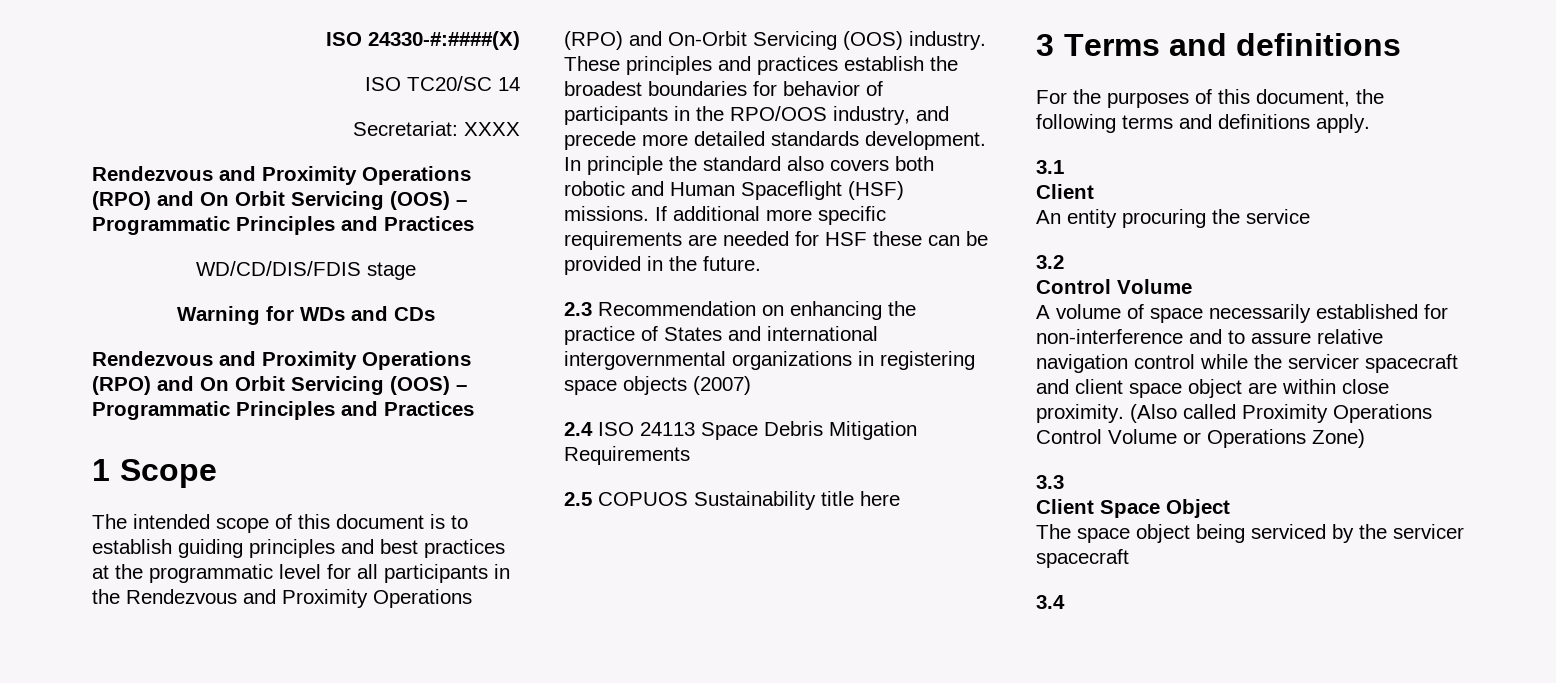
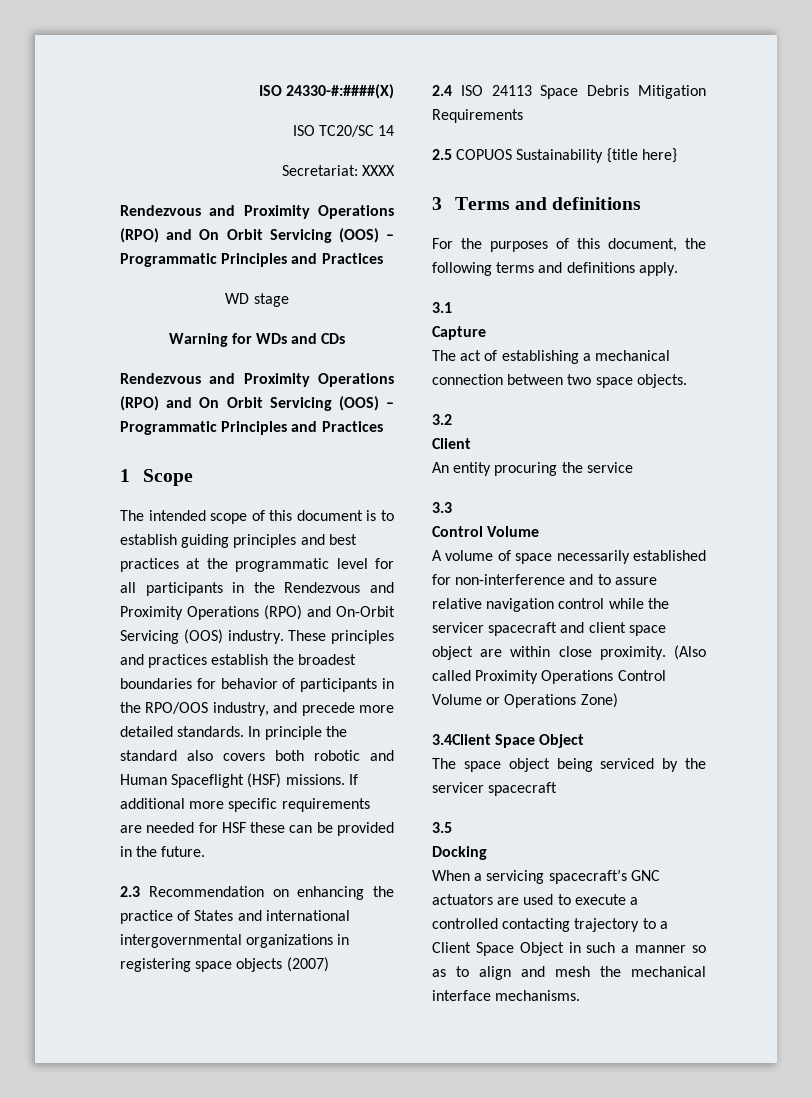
[196,261,361,276] WD/CD/DIS/FDIS -> [225,293,250,304] WD
[771,131,986,150] standards development. -> [177,726,245,737] standards.
[821,491,900,506] title here -> [606,148,677,163] {title here}
(1064, 167) none -> [432,326,486,340] [432,350,670,364] [432,374,687,388] [432,414,452,425] // Capture // The act of establishing a mechanical connection between two space objects. // 3.2
[1036,255,1064,269] 3.2 -> [432,502,452,513] 3.3
[1036,475,1064,489] [1036,499,1094,514] 3.3 // Client -> [432,734,491,745] 3.4Client
[1036,595,1065,609] 3.4 -> [432,822,452,833] [432,846,487,860] [432,869,660,884] [432,894,638,905] [432,918,668,932] [432,942,706,956] [432,966,706,980] [432,990,581,1001] 3.5 // Docking // When a servicing spacecraft’s GNC actuators are used to execute a controlled contacting trajectory to a Client Space Object in such a manner so as to align and mesh the mechanical interface mechanisms.

